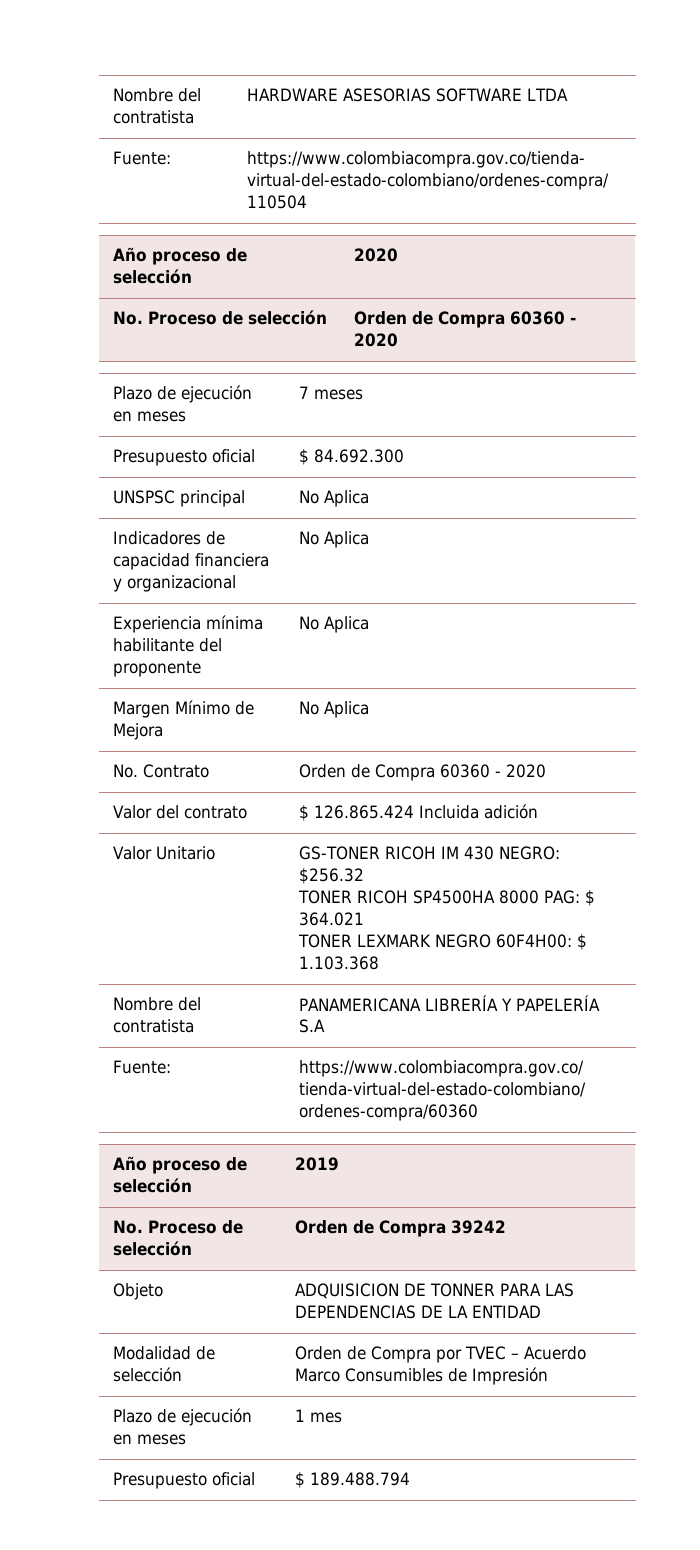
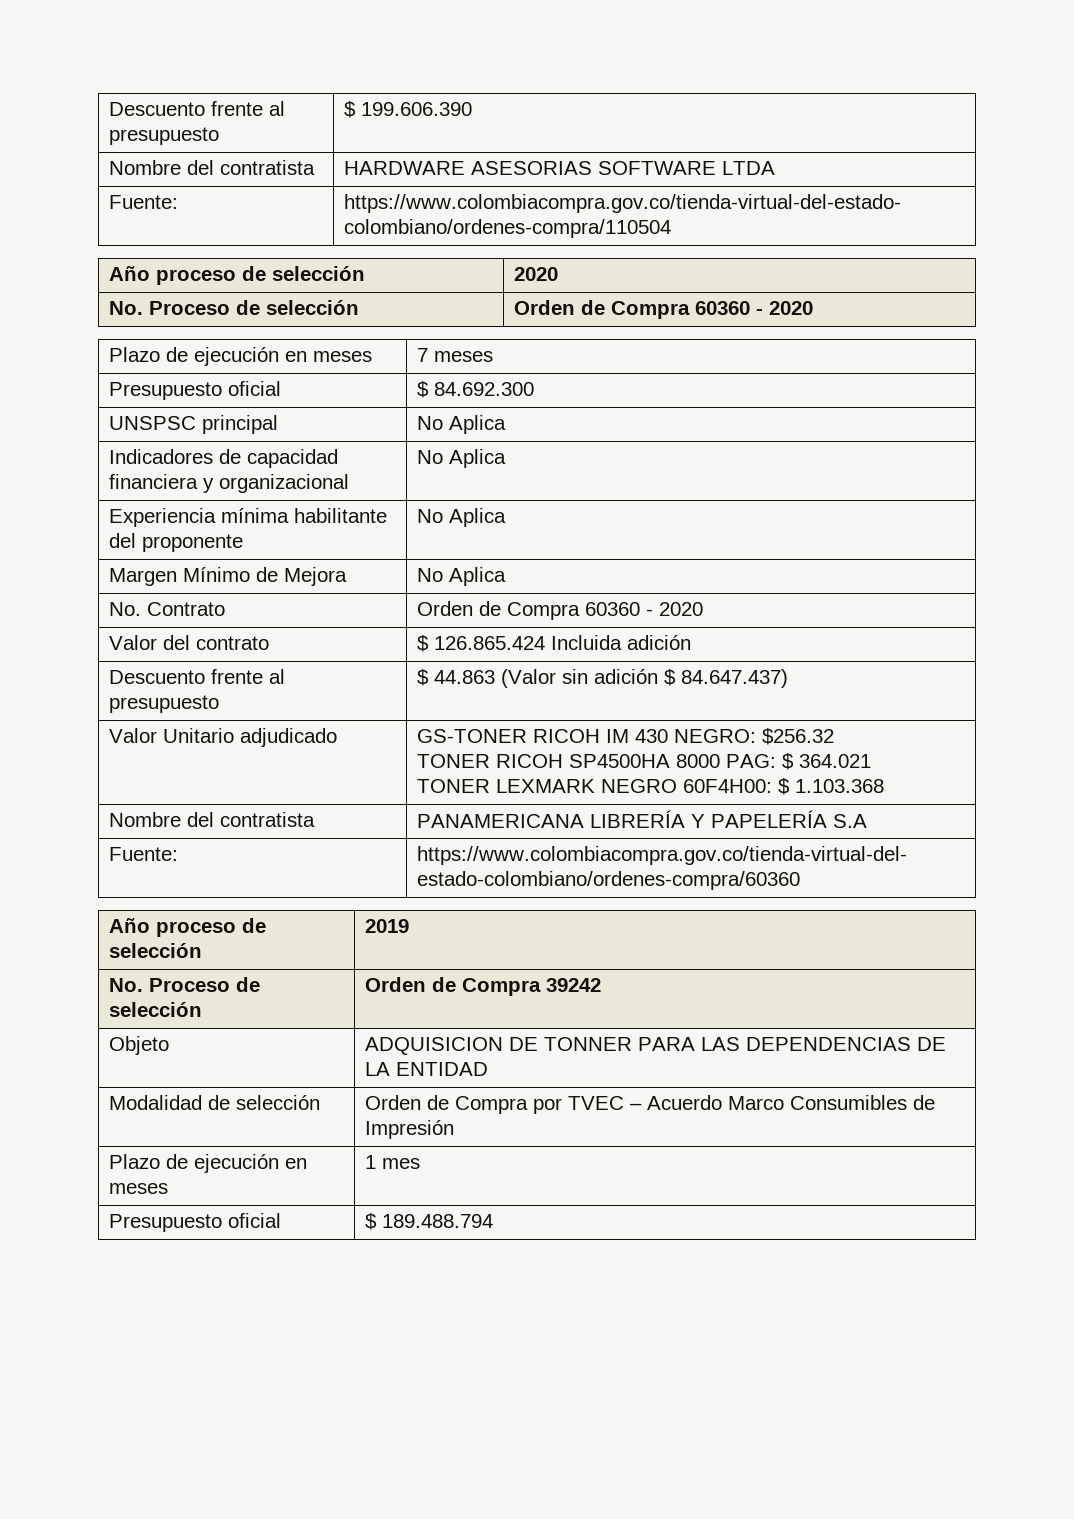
(112, 95) none -> [109,101,286,116] [109,127,220,145] [344,101,473,118] Descuento frente al presupuesto | $ 199.606.390 //
(538, 811) none -> [109,669,286,684] [109,695,220,713] [417,669,789,688] // Descuento frente al presupuesto | $ 44.863 (Valor sin adición $ 84.647.437)
(215, 853) none -> [240,728,338,747] adjudicado

